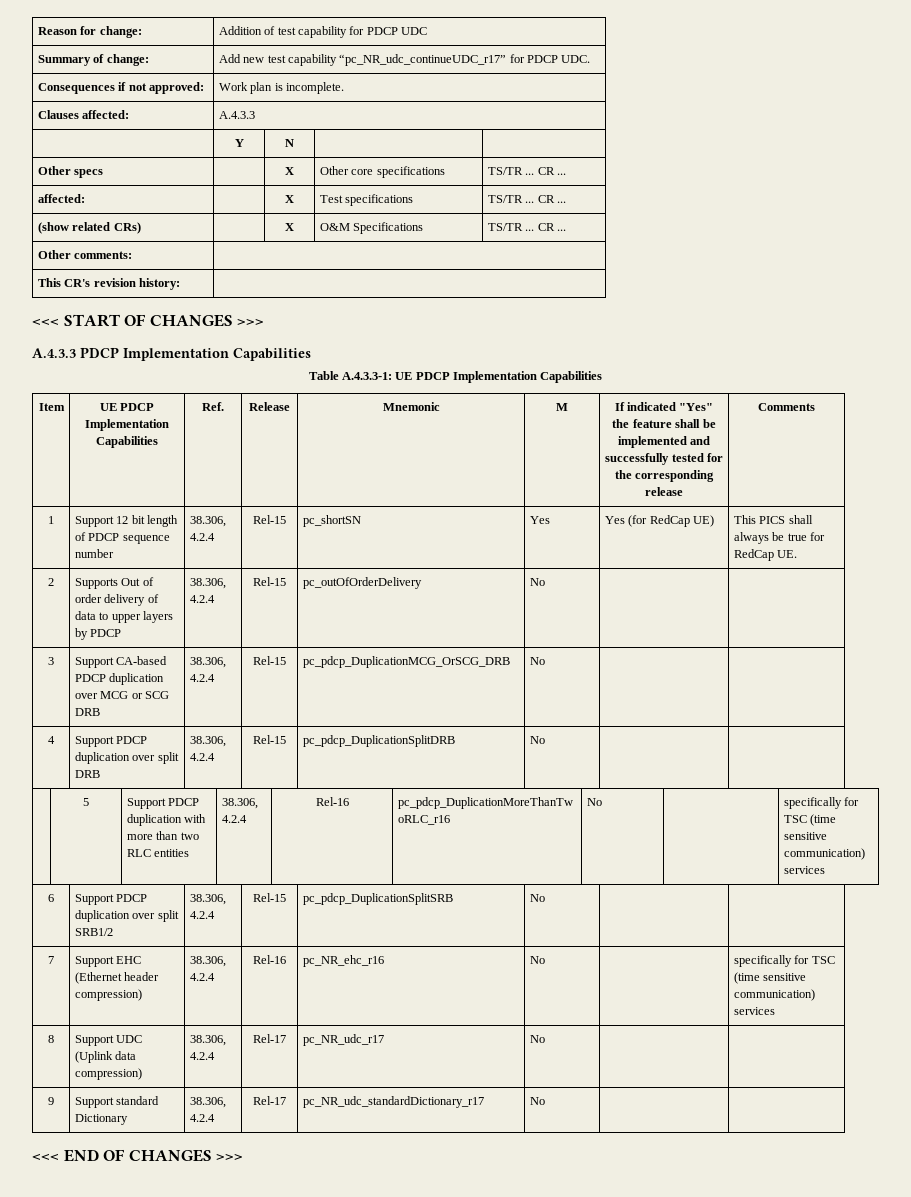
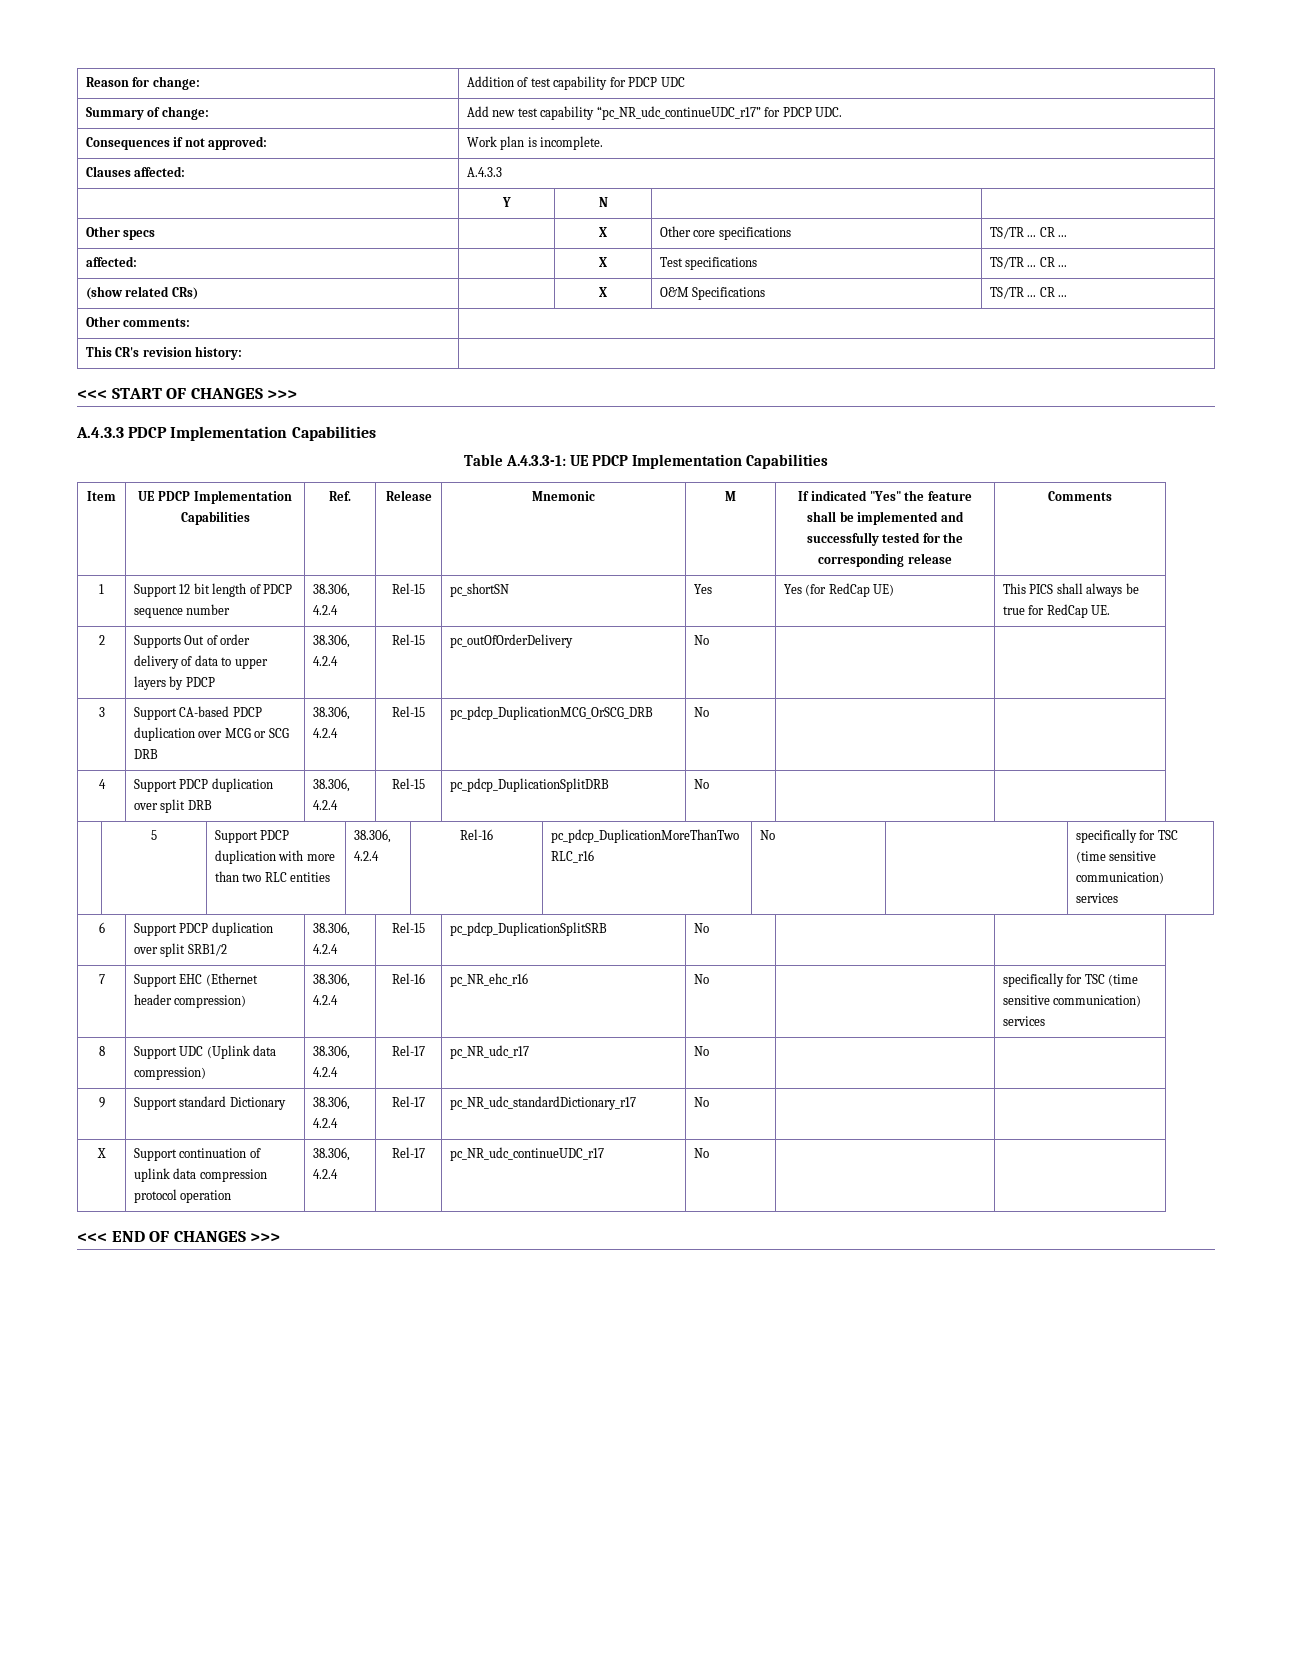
(545, 1101) none -> [97,1148,106,1158] [133,1148,261,1161] [133,1168,267,1182] [133,1189,232,1203] [312,1147,350,1161] [312,1169,338,1179] [392,1147,425,1158] [449,1147,604,1161] [693,1148,709,1158] // X | Support continuation of uplink data compression protocol operation | 38.306, 4.2.4 | Rel-17 | pc_NR_udc_continueUDC_r17 | No | |

